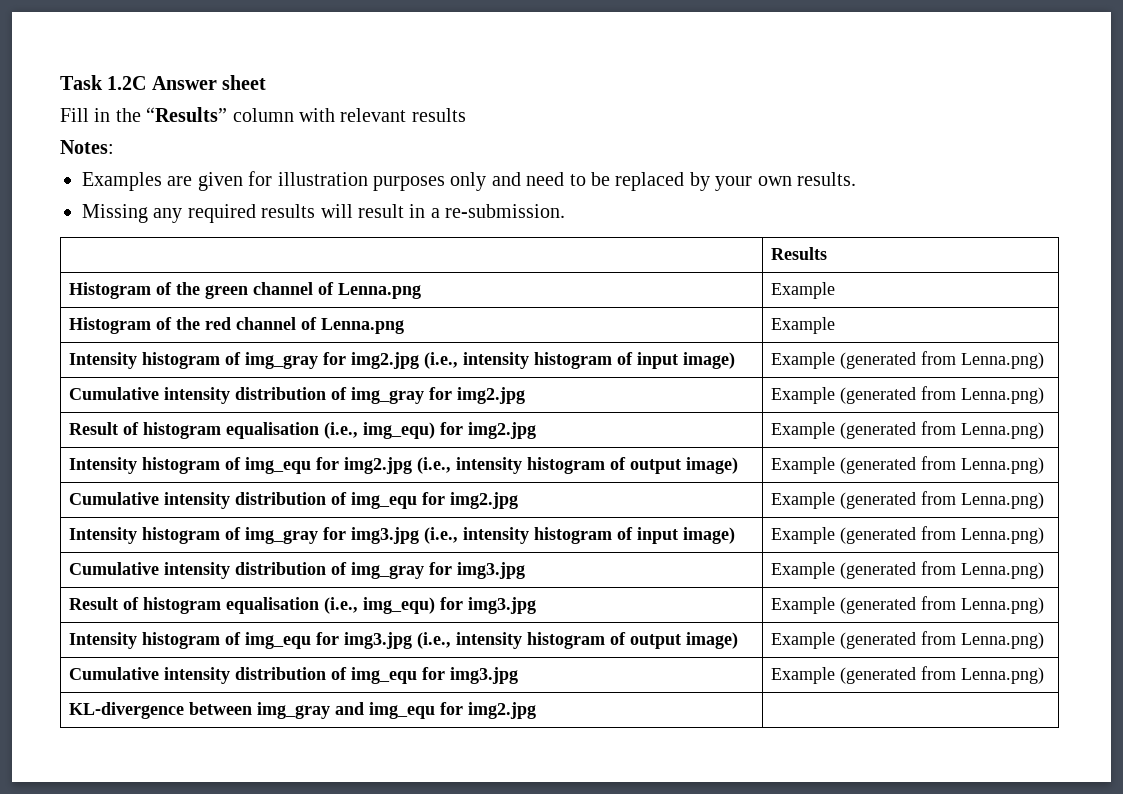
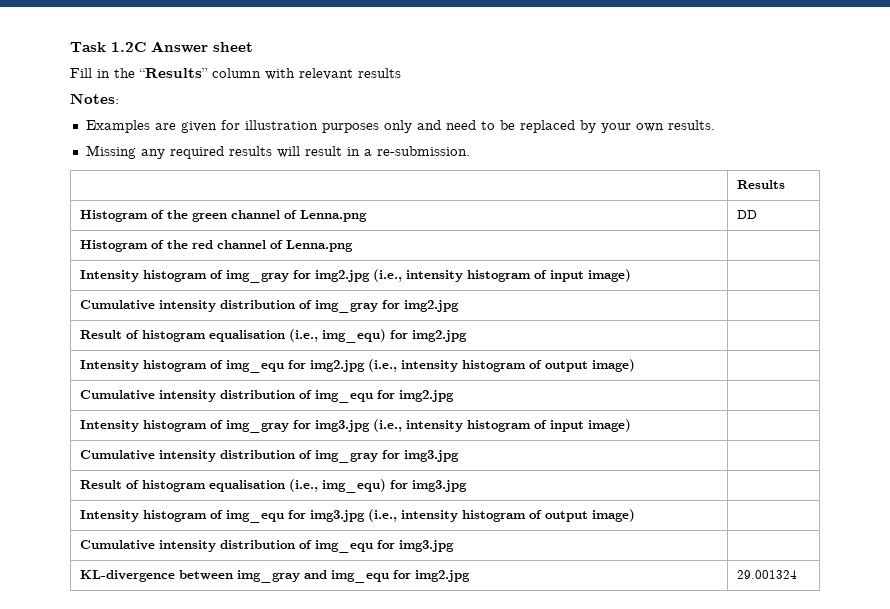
[770,282,835,299] Example -> [737,210,758,219] DD
[770,317,835,334] Example -> (354, 246) none
[770,351,1044,369] Example (generated from Lenna.png) -> (632, 275) none
[770,386,1044,404] Example (generated from Lenna.png) -> (460, 306) none
[770,421,1044,439] Example (generated from Lenna.png) -> (468, 336) none
[770,456,1044,474] Example (generated from Lenna.png) -> (636, 365) none
[770,491,1044,509] Example (generated from Lenna.png) -> (455, 396) none
[770,526,1044,544] Example (generated from Lenna.png) -> (632, 425) none
[770,561,1044,579] Example (generated from Lenna.png) -> (460, 456) none
[770,596,1044,614] Example (generated from Lenna.png) -> (468, 486) none
[770,631,1044,649] Example (generated from Lenna.png) -> (636, 515) none
[770,666,1044,684] Example (generated from Lenna.png) -> (455, 546) none
(536, 710) none -> [737,570,798,579] 29.001324

